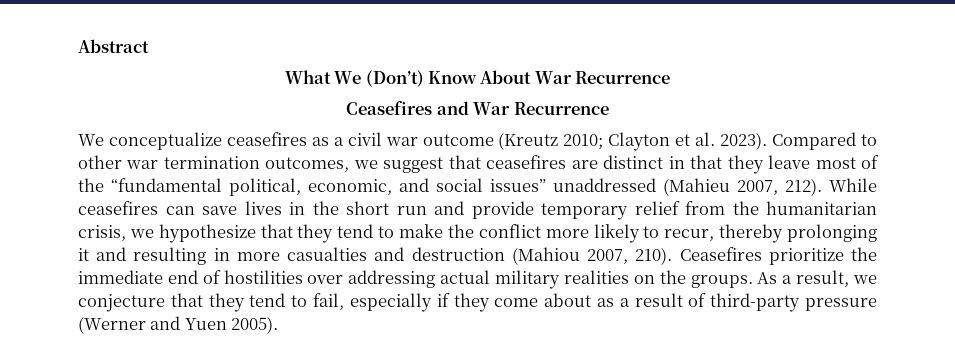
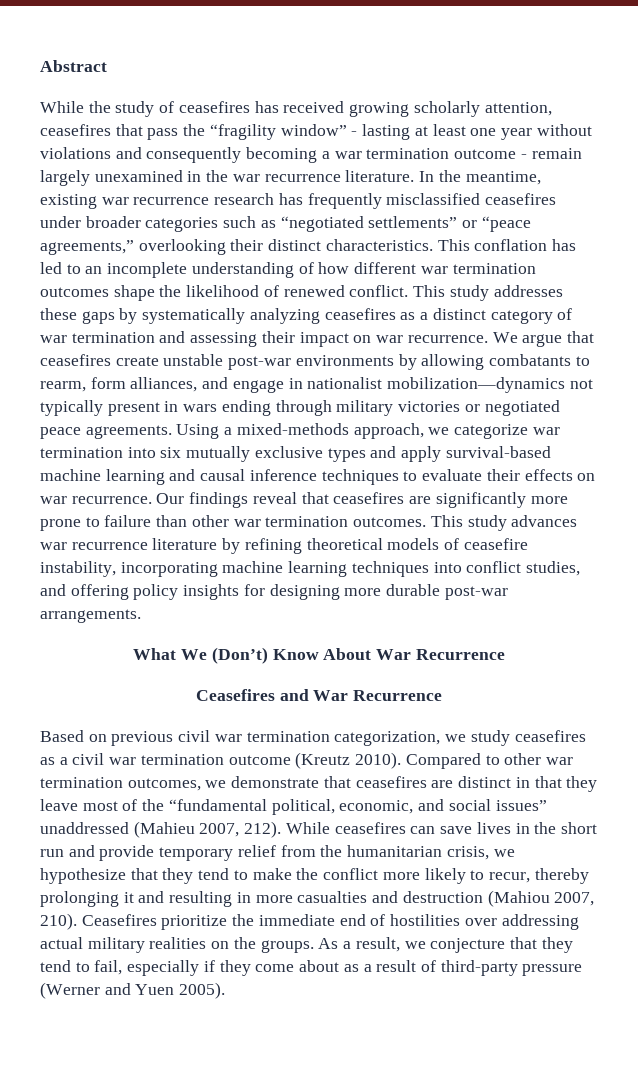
(149, 46) none -> [40,101,552,117] [40,124,592,140] [40,147,582,163] [40,170,541,186] [40,193,557,209] [40,216,531,232] [40,239,577,255] [40,262,536,278] [40,285,563,301] [40,308,573,324] [40,331,594,347] [40,354,590,370] [40,377,593,393] [40,400,560,416] [40,423,560,439] [40,446,551,462] [40,469,596,485] [40,492,568,508] [40,515,578,531] [40,538,528,554] [40,561,581,577] [40,584,508,600] [40,609,141,623] // While the study of ceasefires has received growing scholarly attention, ceasefires that pass the “fragility window” - lasting at least one year without violations and consequently becoming a war termination outcome - remain largely unexamined in the war recurrence literature. In the meantime, existing war recurrence research has frequently misclassified ceasefires under broader categories such as “negotiated settlements” or “peace agreements,” overlooking their distinct characteristics. This conflation has led to an incomplete understanding of how different war termination outcomes shape the likelihood of renewed conflict. This study addresses these gaps by systematically analyzing ceasefires as a distinct category of war termination and assessing their impact on war recurrence. We argue that ceasefires create unstable post-war environments by allowing combatants to rearm, form alliances, and engage in nationalist mobilization—dynamics not typically present in wars ending through military victories or negotiated peace agreements. Using a mixed-methods approach, we categorize war termination into six mutually exclusive types and apply survival-based machine learning and causal inference techniques to evaluate their effects on war recurrence. Our findings reveal that ceasefires are significantly more prone to failure than other war termination outcomes. This study advances war recurrence literature by refining theoretical models of ceasefire instability, incorporating machine learning techniques into conflict studies, and offering policy insights for designing more durable post-war arrangements.
[78,132,222,150] We conceptualize -> [40,730,510,746] Based on previous civil war termination categorization, we study
(418, 141) none -> [140,754,224,765] termination
[563,132,768,151] 2010; Clayton et al. 2023). -> [355,752,402,769] 2010).
[383,157,444,173] suggest -> [231,776,320,788] demonstrate

